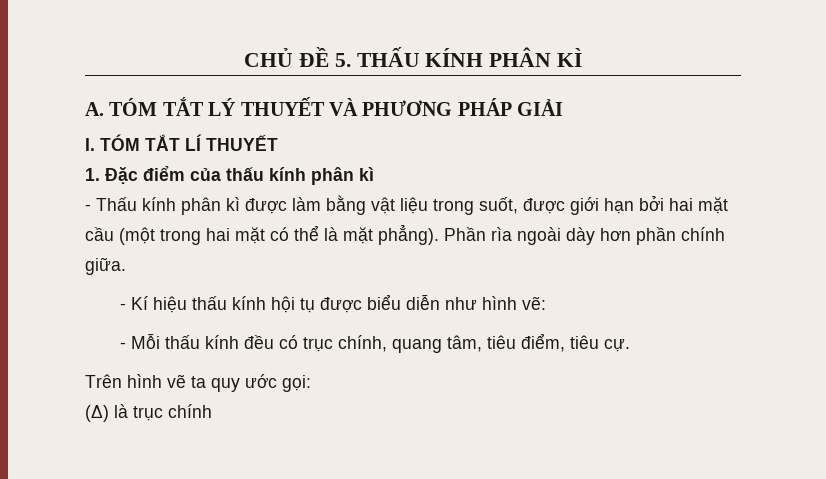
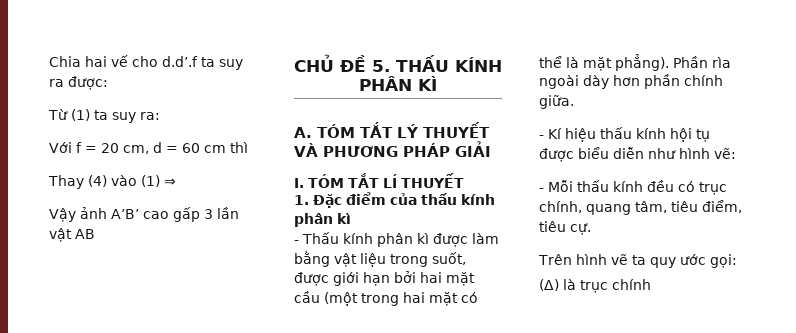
(244, 57) none -> [49,55,243,70] [49,76,108,90] [48,109,160,123] [49,142,248,154] [48,175,176,189] [49,207,239,222] [49,228,95,242] Chia hai vế cho d.d’.f ta suy ra được: // Từ (1) ta suy ra: // Với f = 20 cm, d = 60 cm thì // Thay (4) vào (1) ⇒ // Vậy ảnh A’B’ cao gấp 3 lần vật AB //

